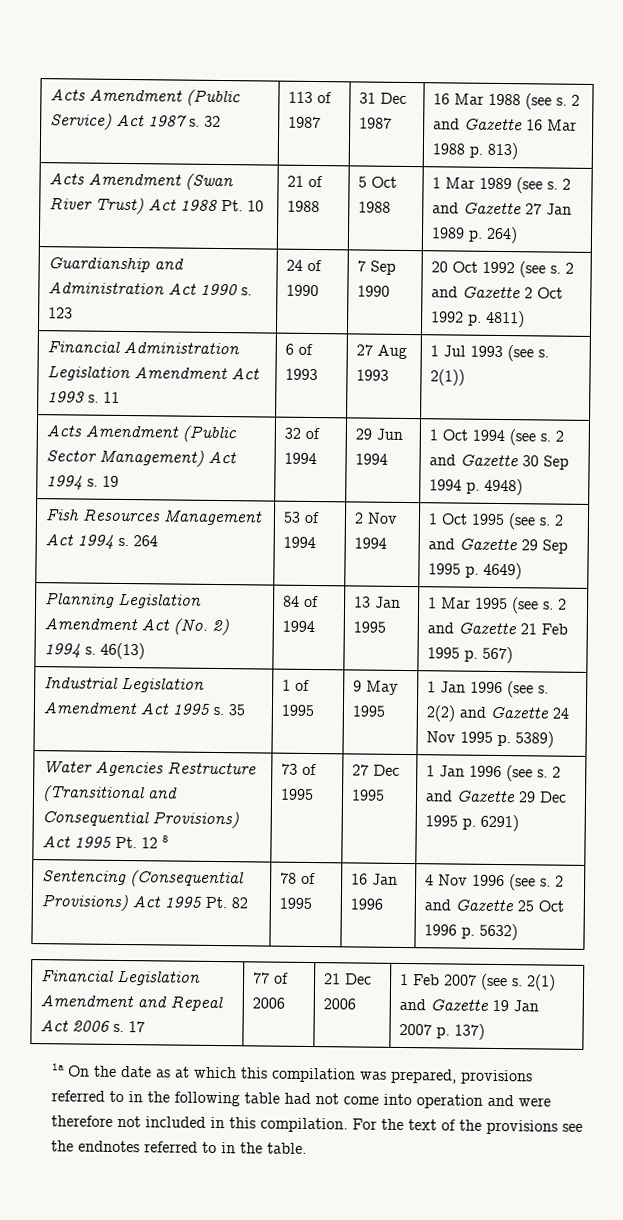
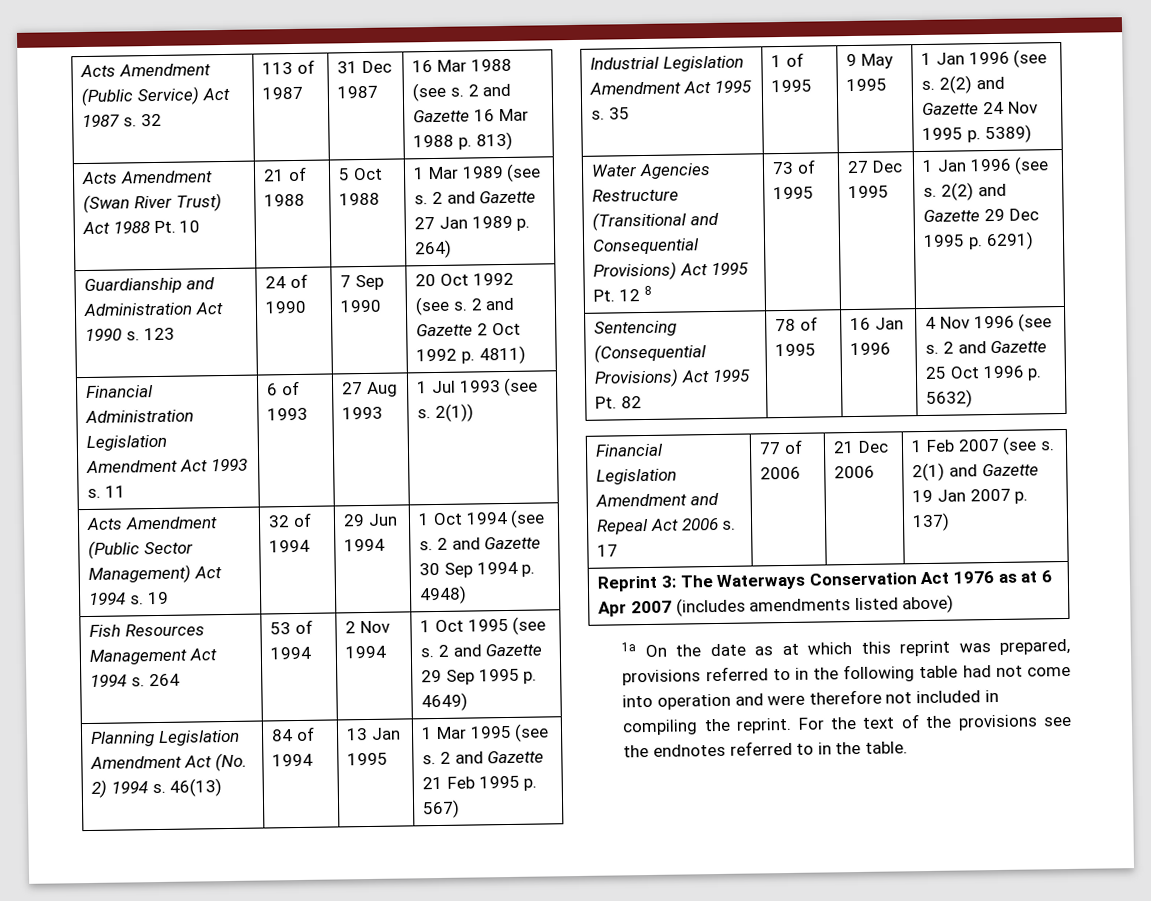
[552,766,562,778] 2 -> [941,182,975,201] 2(2)
(486, 1031) none -> [597,570,1052,592] [598,594,955,617] // Reprint 3: The Waterways Conservation Act 1976 as at 6 Apr 2007 (includes amendments listed above)
[270,1067,356,1083] compilation -> [899,640,951,657] reprint
[228,1117,348,1133] this compilation. -> [622,717,793,736] compiling the reprint.

